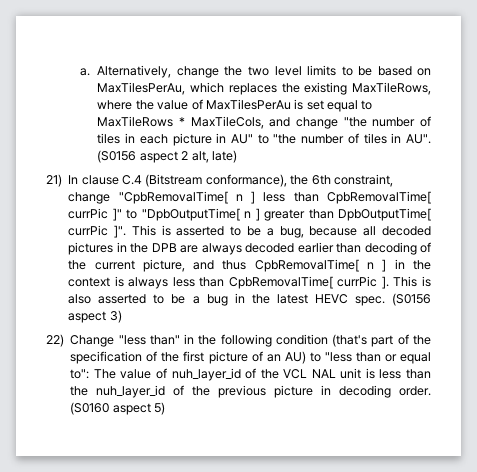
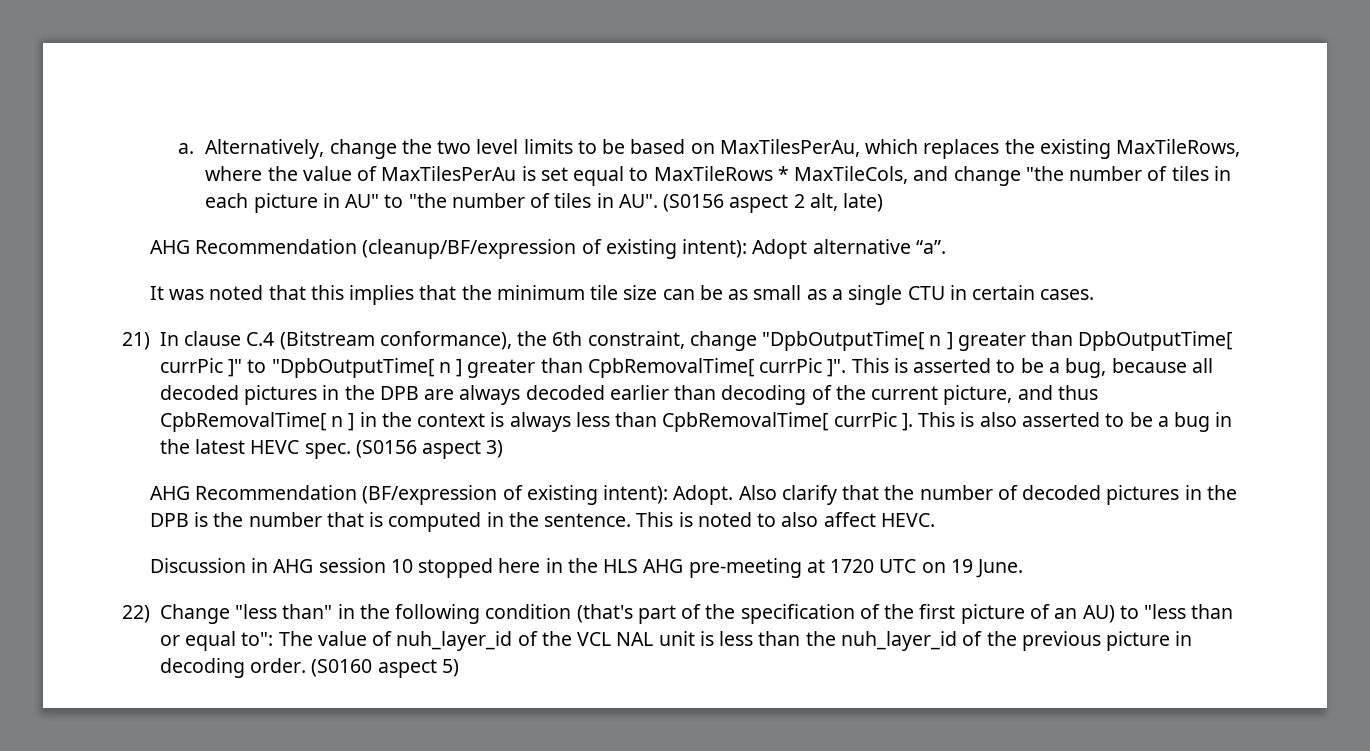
(237, 156) none -> [149,239,946,259] [149,285,1095,305] // AHG Recommendation (cleanup/BF/expression of existing intent): Adopt alternative “a”. // It was noted that this implies that the minimum tile size can be as small as a single CTU in certain cases.
[118,191,431,204] "CpbRemovalTime[ n ] less than CpbRemovalTime[ -> [762,331,1233,351] "DpbOutputTime[ n ] greater than DpbOutputTime[
[338,208,431,221] DpbOutputTime[ -> [587,358,754,378] CpbRemovalTime[
(122, 316) none -> [149,485,1237,505] [149,512,935,532] [149,558,1024,578] // AHG Recommendation (BF/expression of existing intent): Adopt. Also clarify that the number of decoded pictures in the DPB is the number that is computed in the sentence. This is noted to also affect HEVC. // Discussion in AHG session 10 stopped here in the HLS AHG pre-meeting at 1720 UTC on 19 June.

